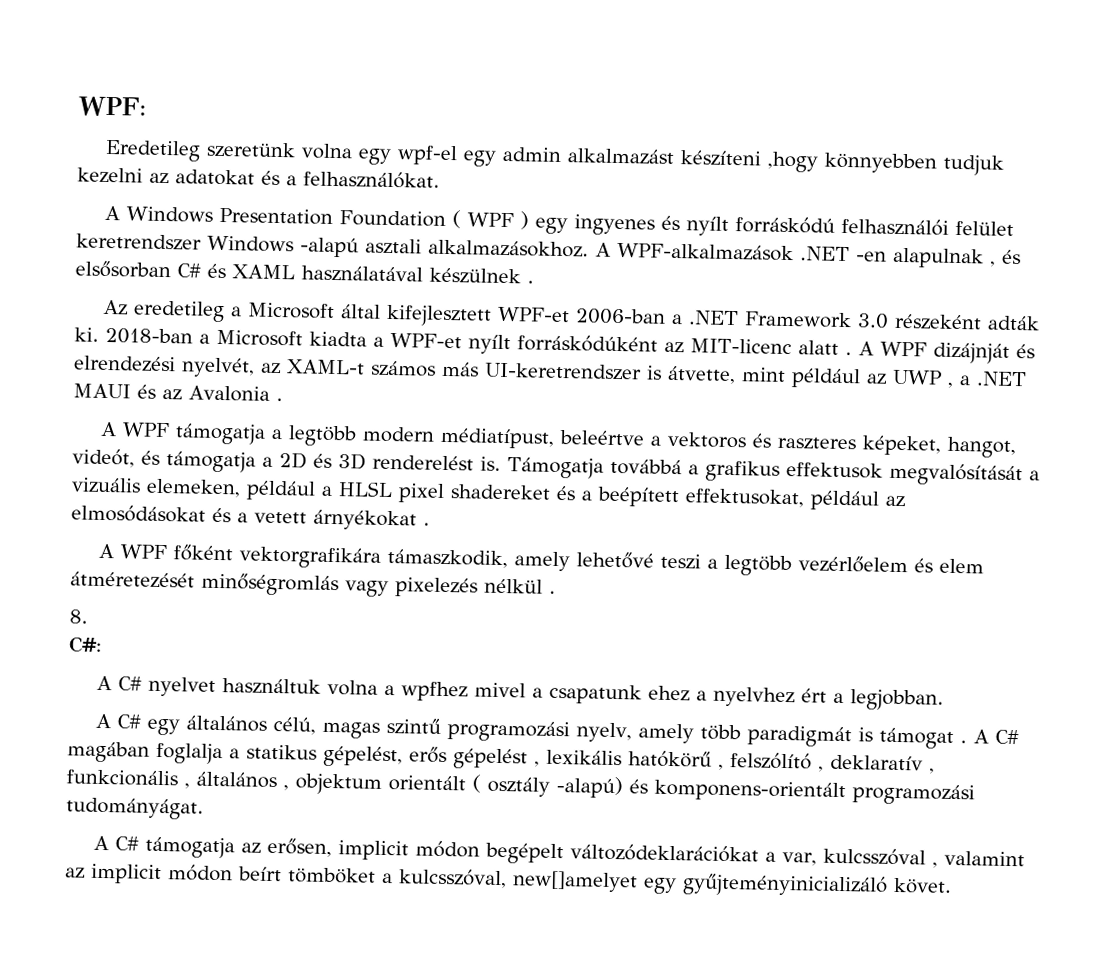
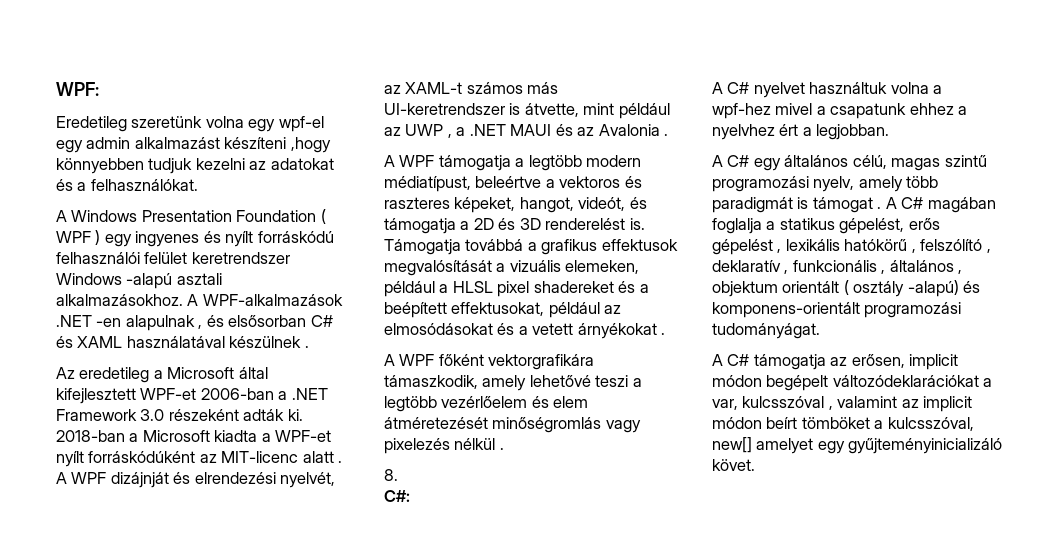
[401,681,469,702] wpfhez -> [712,103,771,119] wpf-hez
[648,685,691,702] ehez -> [909,103,954,115] ehhez
[512,870,638,893] new[]amelyet -> [712,437,814,454] new[] amelyet

